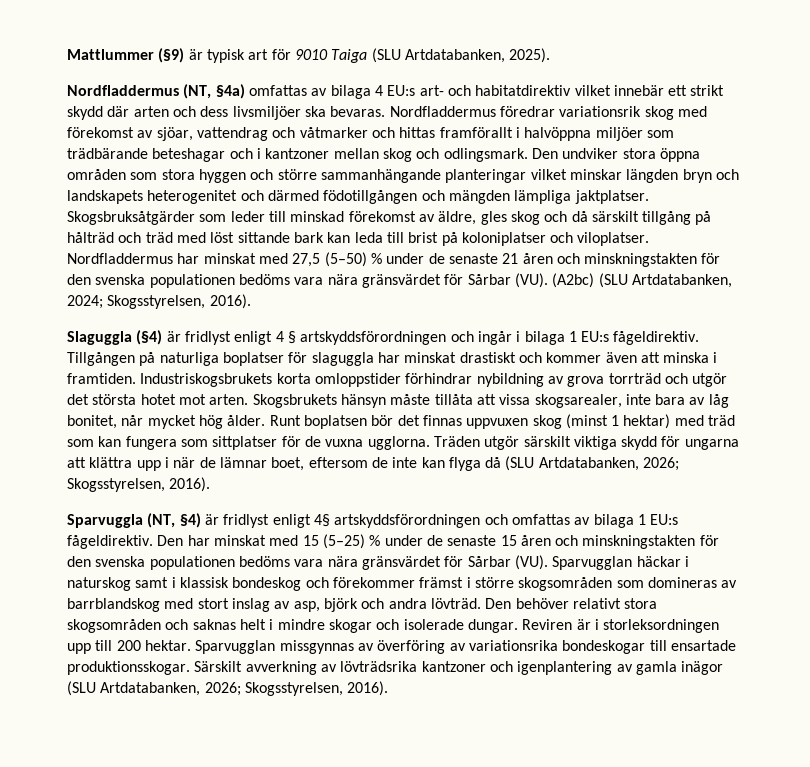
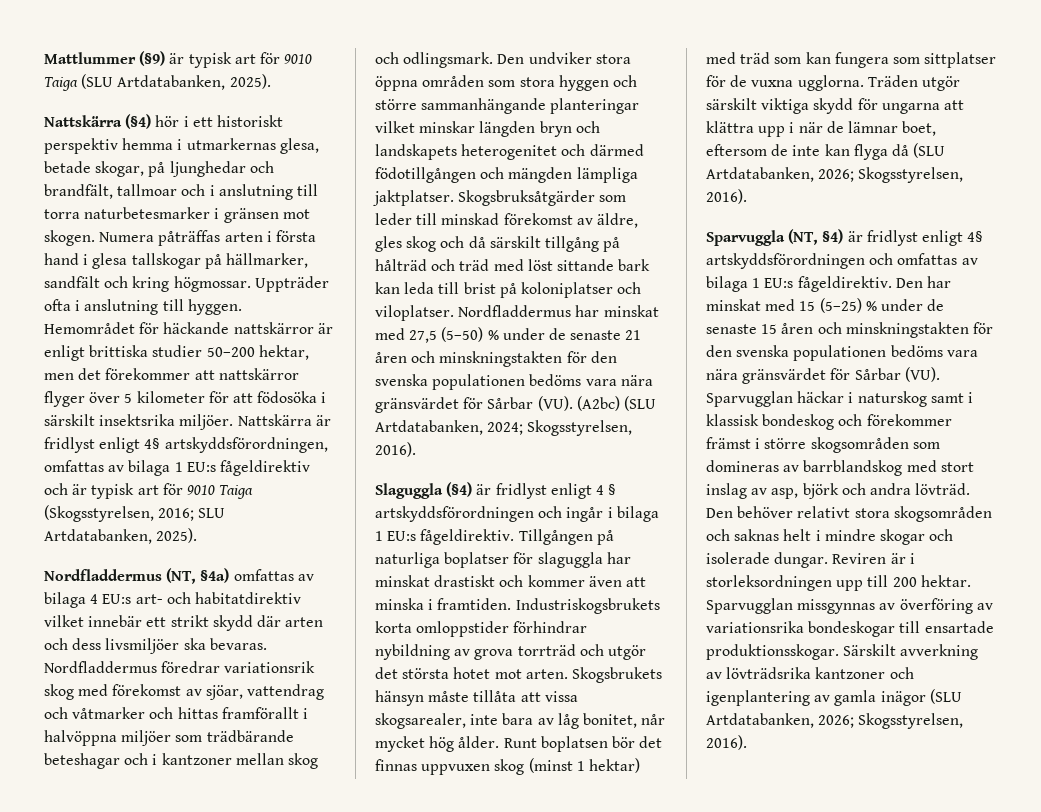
(551, 55) none -> [44,114,283,129] [44,138,319,154] [44,161,274,177] [44,184,318,200] [44,207,310,223] [44,230,316,246] [44,253,308,269] [44,276,329,292] [44,299,242,315] [44,322,333,334] [44,345,309,361] [44,368,299,380] [44,391,327,407] [44,414,331,430] [44,437,328,453] [44,460,310,476] [44,483,254,499] [44,505,226,522] [44,528,198,544] // Nattskärra (§4) hör i ett historiskt perspektiv hemma i utmarkernas glesa, betade skogar, på ljunghedar och brandfält, tallmoar och i anslutning till torra naturbetesmarker i gränsen mot skogen. Numera påträffas arten i första hand i glesa tallskogar på hällmarker, sandfält och kring högmossar. Uppträder ofta i anslutning till hyggen. Hemområdet för häckande nattskärror är enligt brittiska studier 50–200 hektar, men det förekommer att nattskärror flyger över 5 kilometer för att födosöka i särskilt insektsrika miljöer. Nattskärra är fridlyst enligt 4§ artskyddsförordningen, omfattas av bilaga 1 EU:s fågeldirektiv och är typisk art för 9010 Taiga (Skogsstyrelsen, 2016; SLU Artdatabanken, 2025).

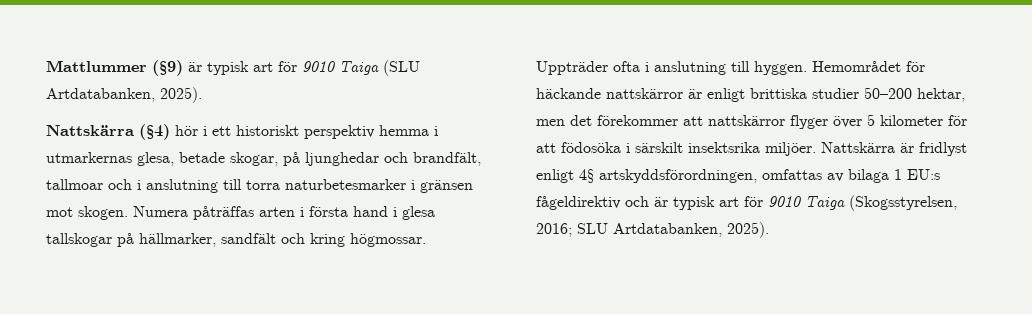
[44,568,314,584] [44,592,301,608] [44,615,324,631] [44,638,267,654] [44,661,316,673] [44,684,324,700] [44,707,308,719] [44,730,294,746] [44,753,318,769] [375,52,631,68] [375,75,637,91] [375,98,640,114] [375,121,600,137] [375,144,644,160] [375,167,638,183] [373,190,627,206] [375,213,638,228] [375,236,621,252] [375,259,651,271] [375,282,642,298] [375,305,659,321] [375,327,642,343] [375,351,617,367] [375,374,653,390] [375,396,656,413] [375,420,633,436] [375,442,416,457] [375,482,617,499] [375,506,659,522] [375,529,614,545] [375,552,631,568] [375,575,646,587] [375,598,660,614] [375,621,588,637] [375,644,646,660] [375,667,662,683] [375,690,578,706] [375,713,666,729] [375,736,663,752] [375,758,640,775] [706,52,997,68] [706,75,960,91] [706,98,964,114] [706,121,937,137] [706,143,946,160] [706,167,964,183] [706,189,747,204] [706,229,984,246] [706,253,978,269] [706,276,951,292] [706,298,945,313] [706,322,993,338] [706,345,978,361] [706,367,940,384] [706,391,973,407] [706,414,952,430] [706,437,940,453] [706,460,974,476] [706,483,971,499] [706,506,992,522] [706,529,954,545] [706,552,915,568] [706,575,971,591] [706,598,993,614] [706,621,994,637] [706,644,979,660] [706,667,914,679] [706,689,962,706] [706,713,964,729] [706,735,747,750] // Nordfladdermus (NT, §4a) omfattas av bilaga 4 EU:s art- och habitatdirektiv vilket innebär ett strikt skydd där arten och dess livsmiljöer ska bevaras. Nordfladdermus föredrar variationsrik skog med förekomst av sjöar, vattendrag och våtmarker och hittas framförallt i halvöppna miljöer som trädbärande beteshagar och i kantzoner mellan skog och odlingsmark. Den undviker stora öppna områden som stora hyggen och större sammanhängande planteringar vilket minskar längden bryn och landskapets heterogenitet och därmed födotillgången och mängden lämpliga jaktplatser. Skogsbruksåtgärder som leder till minskad förekomst av äldre, gles skog och då särskilt tillgång på hålträd och träd med löst sittande bark kan leda till brist på koloniplatser och viloplatser. Nordfladdermus har minskat med 27,5 (5–50) % under de senaste 21 åren och minskningstakten för den svenska populationen bedöms vara nära gränsvärdet för Sårbar (VU). (A2bc) (SLU Artdatabanken, 2024; Skogsstyrelsen, 2016). // Slaguggla (§4) är fridlyst enligt 4 § artskyddsförordningen och ingår i bilaga 1 EU:s fågeldirektiv. Tillgången på naturliga boplatser för slaguggla har minskat drastiskt och kommer även att minska i framtiden. Industriskogsbrukets korta omloppstider förhindrar nybildning av grova torrträd och utgör det största hotet mot arten. Skogsbrukets hänsyn måste tillåta att vissa skogsarealer, inte bara av låg bonitet, når mycket hög ålder. Runt boplatsen bör det finnas uppvuxen skog (minst 1 hektar) med träd som kan fungera som sittplatser för de vuxna ugglorna. Träden utgör särskilt viktiga skydd för ungarna att klättra upp i när de lämnar boet, eftersom de inte kan flyga då (SLU Artdatabanken, 2026; Skogsstyrelsen, 2016). // Sparvuggla (NT, §4) är fridlyst enligt 4§ artskyddsförordningen och omfattas av bilaga 1 EU:s fågeldirektiv. Den har minskat med 15 (5–25) % under de senaste 15 åren och minskningstakten för den svenska populationen bedöms vara nära gränsvärdet för Sårbar (VU). Sparvugglan häckar i naturskog samt i klassisk bondeskog och förekommer främst i större skogsområden som domineras av barrblandskog med stort inslag av asp, björk och andra lövträd. Den behöver relativt stora skogsområden och saknas helt i mindre skogar och isolerade dungar. Reviren är i storleksordningen upp till 200 hektar. Sparvugglan missgynnas av överföring av variationsrika bondeskogar till ensartade produktionsskogar. Särskilt avverkning av lövträdsrika kantzoner och igenplantering av gamla inägor (SLU Artdatabanken, 2026; Skogsstyrelsen, 2016). -> (769, 230) none

